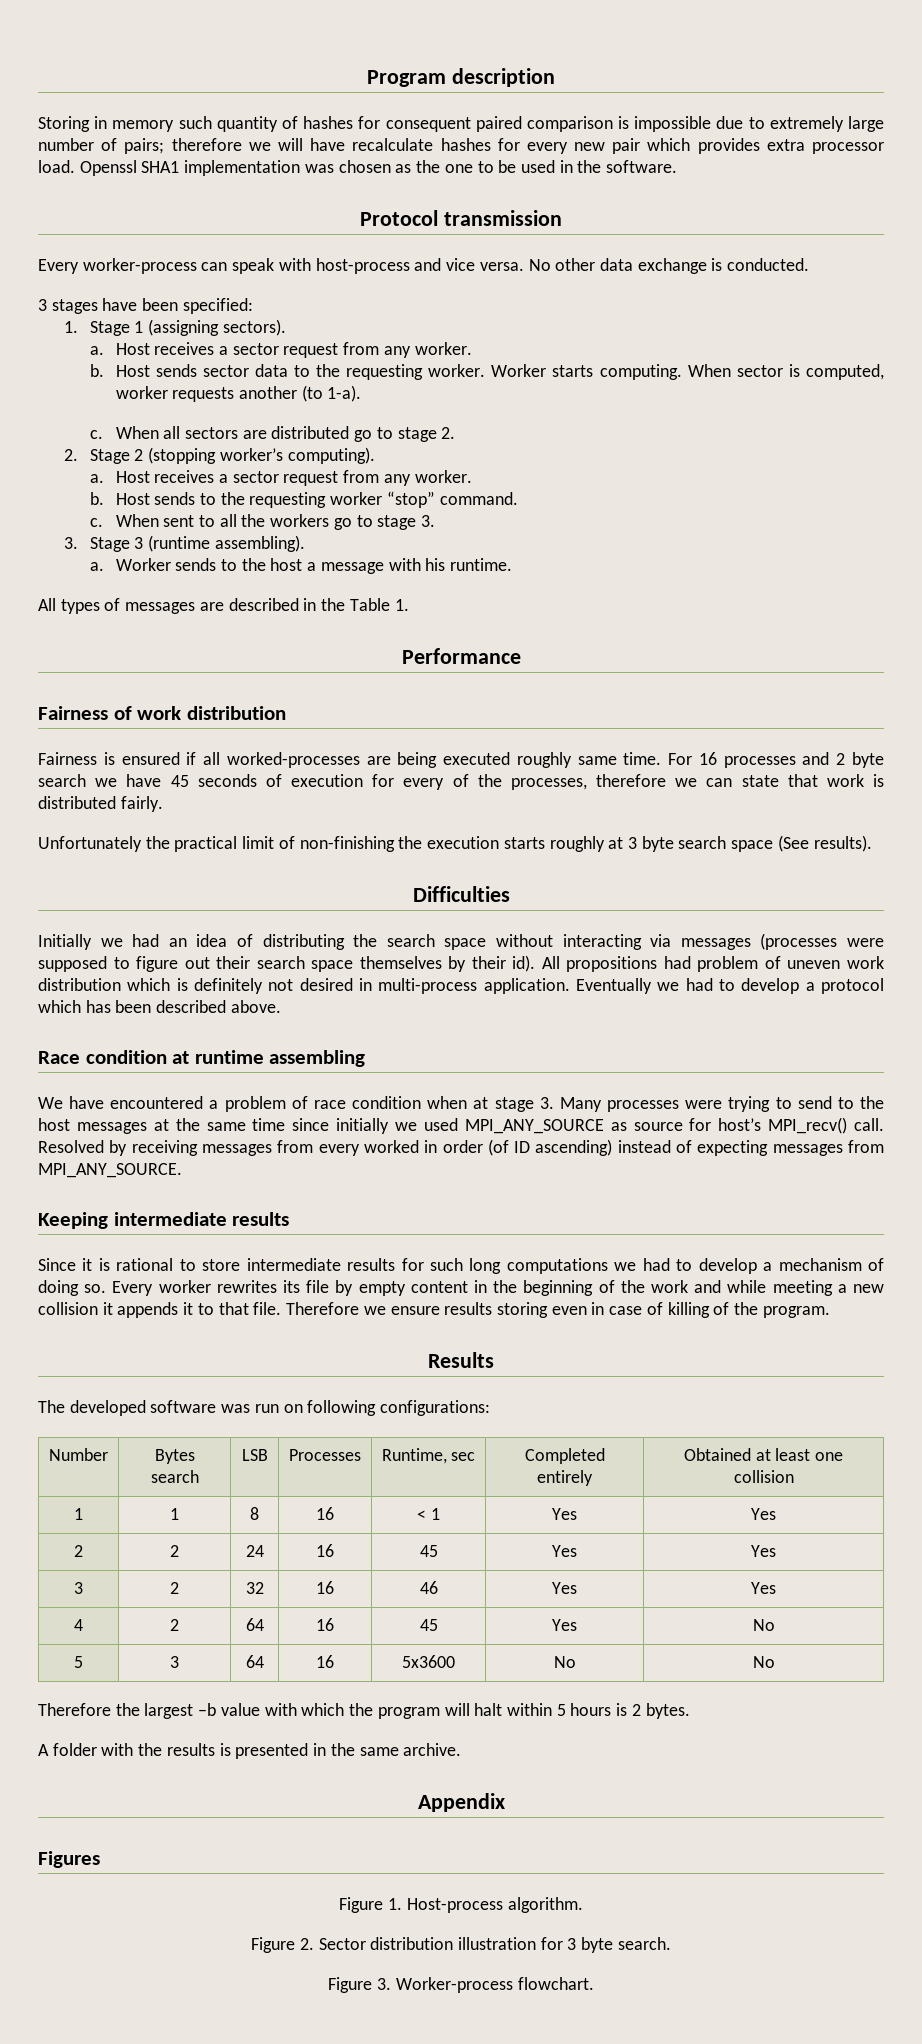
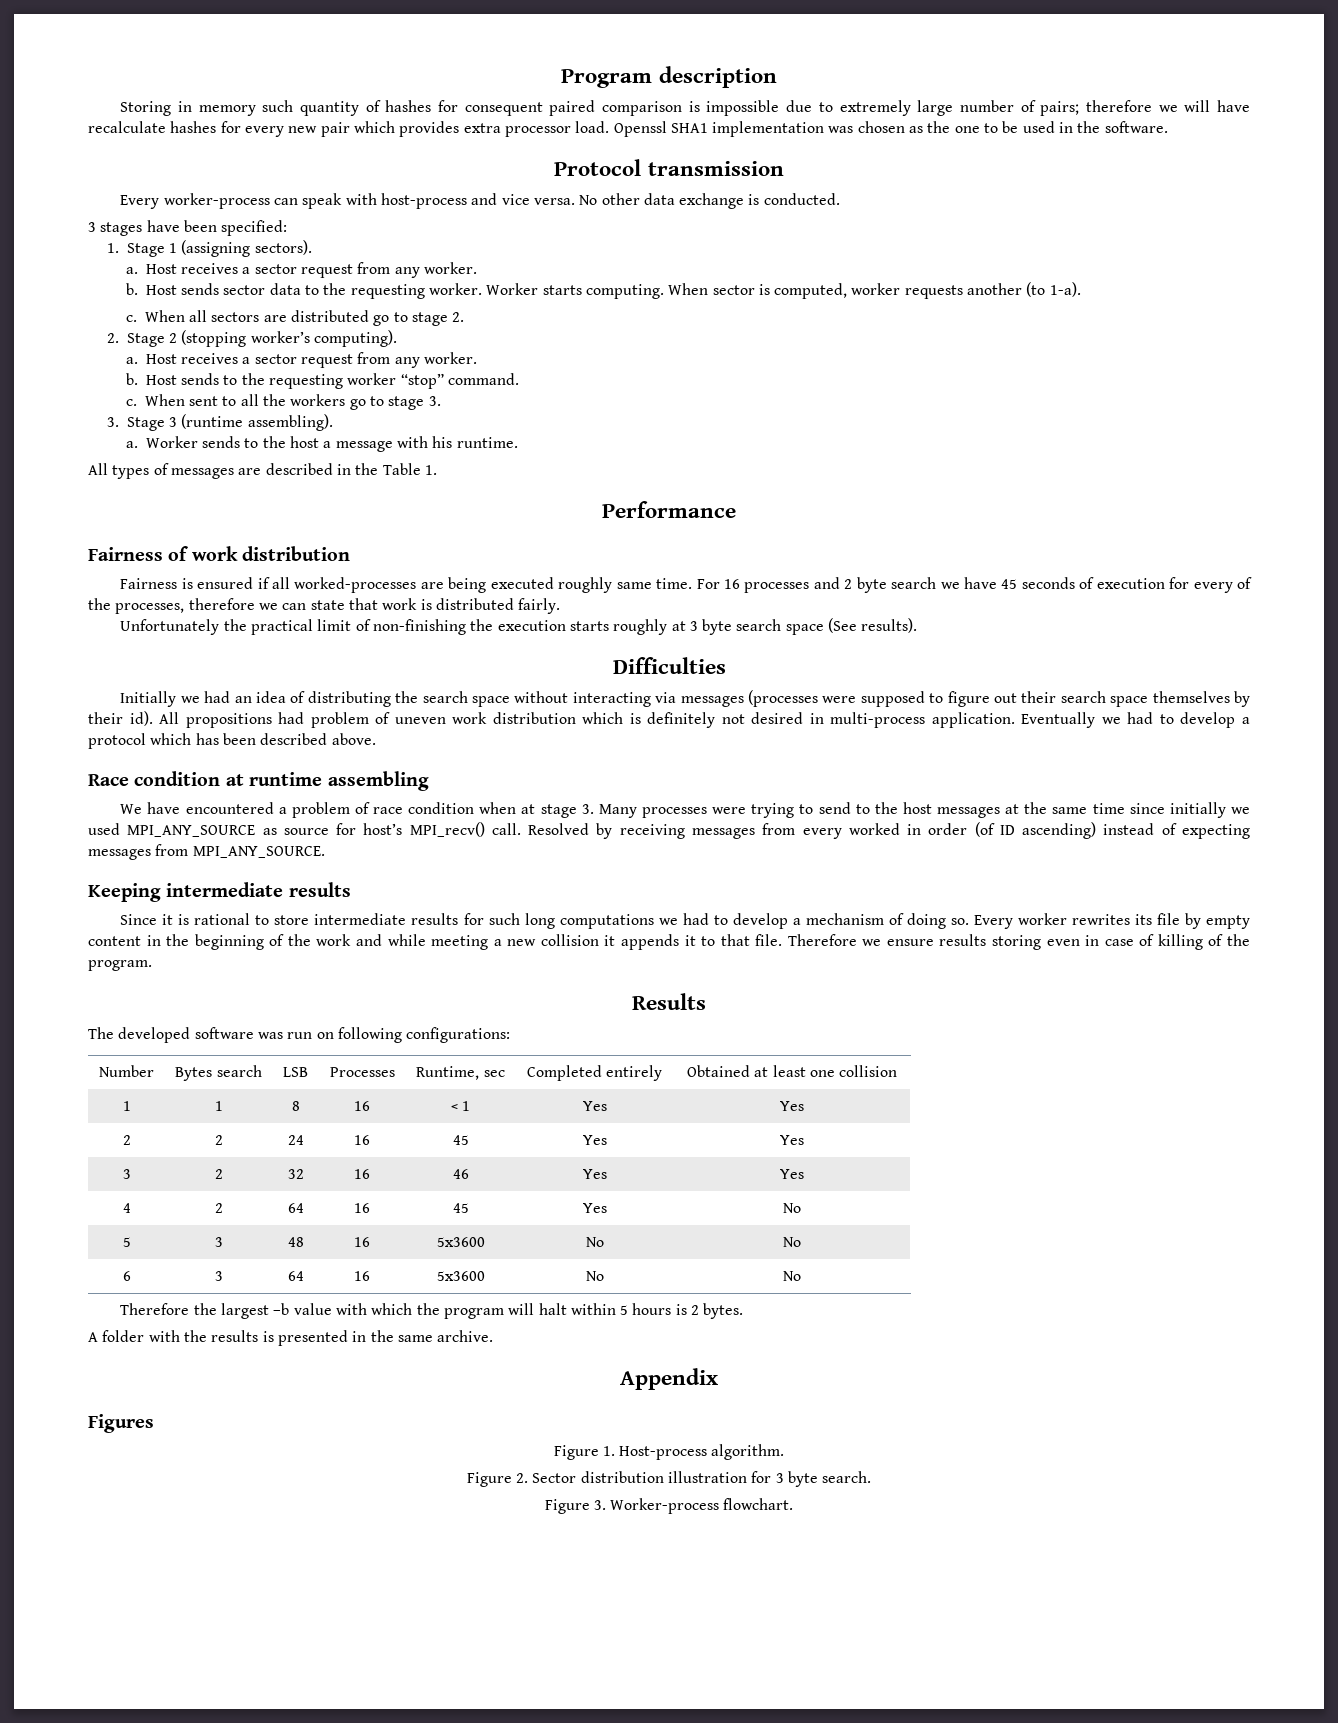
(179, 1662) none -> [287,1237,304,1247] [354,1237,370,1247] [436,1237,485,1247] [585,1237,604,1247] [783,1237,801,1247] [122,1271,131,1281] [214,1271,223,1281] | 48 | 16 | 5x3600 | No | No // 6 | 3

